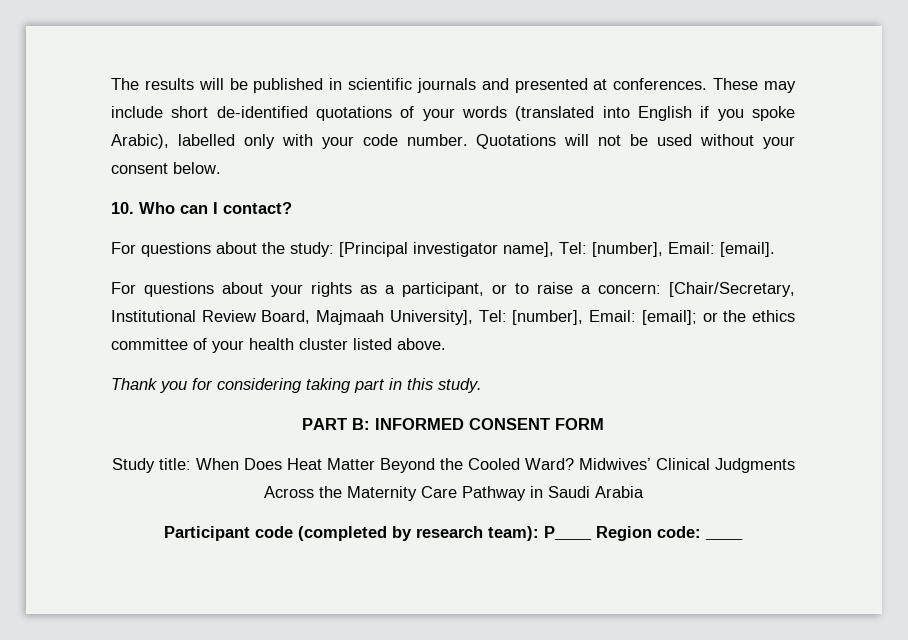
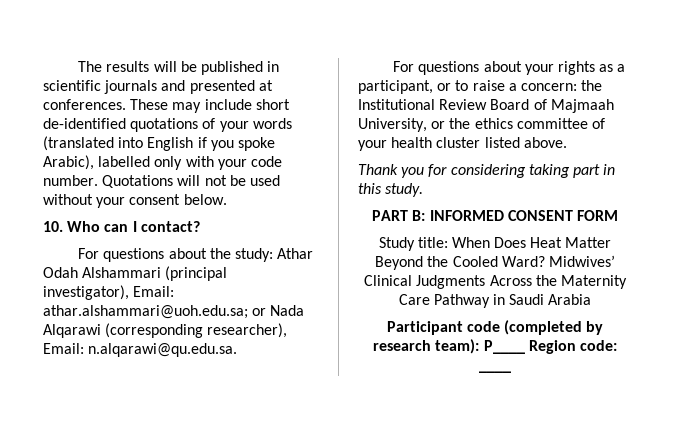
[339,242,775,257] [Principal investigator name], Tel: [number], Email: [email]. -> [277,248,314,259] [43,266,228,281] [43,285,175,300] [43,305,305,319] [43,323,288,338] [43,343,238,357] Athar Odah Alshammari (principal investigator), Email: athar.alshammari@uoh.edu.sa; or Nada Alqarawi (corresponding researcher), Email: n.alqarawi@qu.edu.sa.
[669,282,795,297] [Chair/Secretary, -> [581,80,603,91] the
[261,310,697,325] Board, Majmaah University], Tel: [number], Email: [email]; -> [490,99,614,113] [358,118,427,132] Board of Majmaah University,

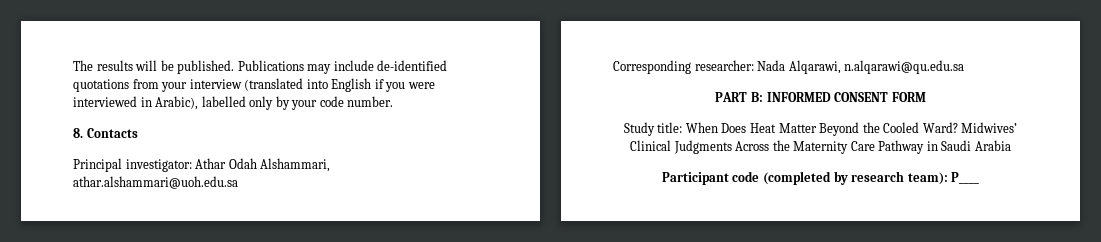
[200,61,280,75] [43,80,273,94] [43,99,169,110] published in scientific journals and presented at conferences. These -> [177,60,304,74] published. Publications
[255,99,290,110] short -> (374, 65) none
[202,118,292,132] of your words -> [132,79,242,92] from your interview
[237,137,275,151] spoke -> [407,82,435,89] [73,96,152,107] were interviewed in
[185,156,214,167] with -> [275,96,290,110] by
[102,175,280,188] [43,194,227,208] [43,221,200,232] [78,248,314,262] [43,266,228,281] [43,285,175,300] [43,305,305,319] [43,323,288,338] [43,343,238,357] [393,61,626,75] [358,80,603,94] [358,99,614,113] [358,118,605,132] [358,137,567,151] [358,164,616,178] [358,183,424,197] Quotations will not be used without your consent below. // 10. Who can I contact? // For questions about the study: Athar Odah Alshammari (principal investigator), Email: athar.alshammari@uoh.edu.sa; or Nada Alqarawi (corresponding researcher), Email: n.alqarawi@qu.edu.sa. // For questions about your rights as a participant, or to raise a concern: the Institutional Review Board of Majmaah University, or the ethics committee of your health cluster listed above. // Thank you for considering taking part in this study. -> [73,128,138,138] [73,158,331,172] [73,176,238,189] [613,60,965,74] // 8. Contacts // Principal investigator: Athar Odah Alshammari, athar.alshammari@uoh.edu.sa // Corresponding researcher: Nada Alqarawi, n.alqarawi@qu.edu.sa
[528,340,617,354] [479,370,511,373] Region code: ____ -> (980, 178) none

